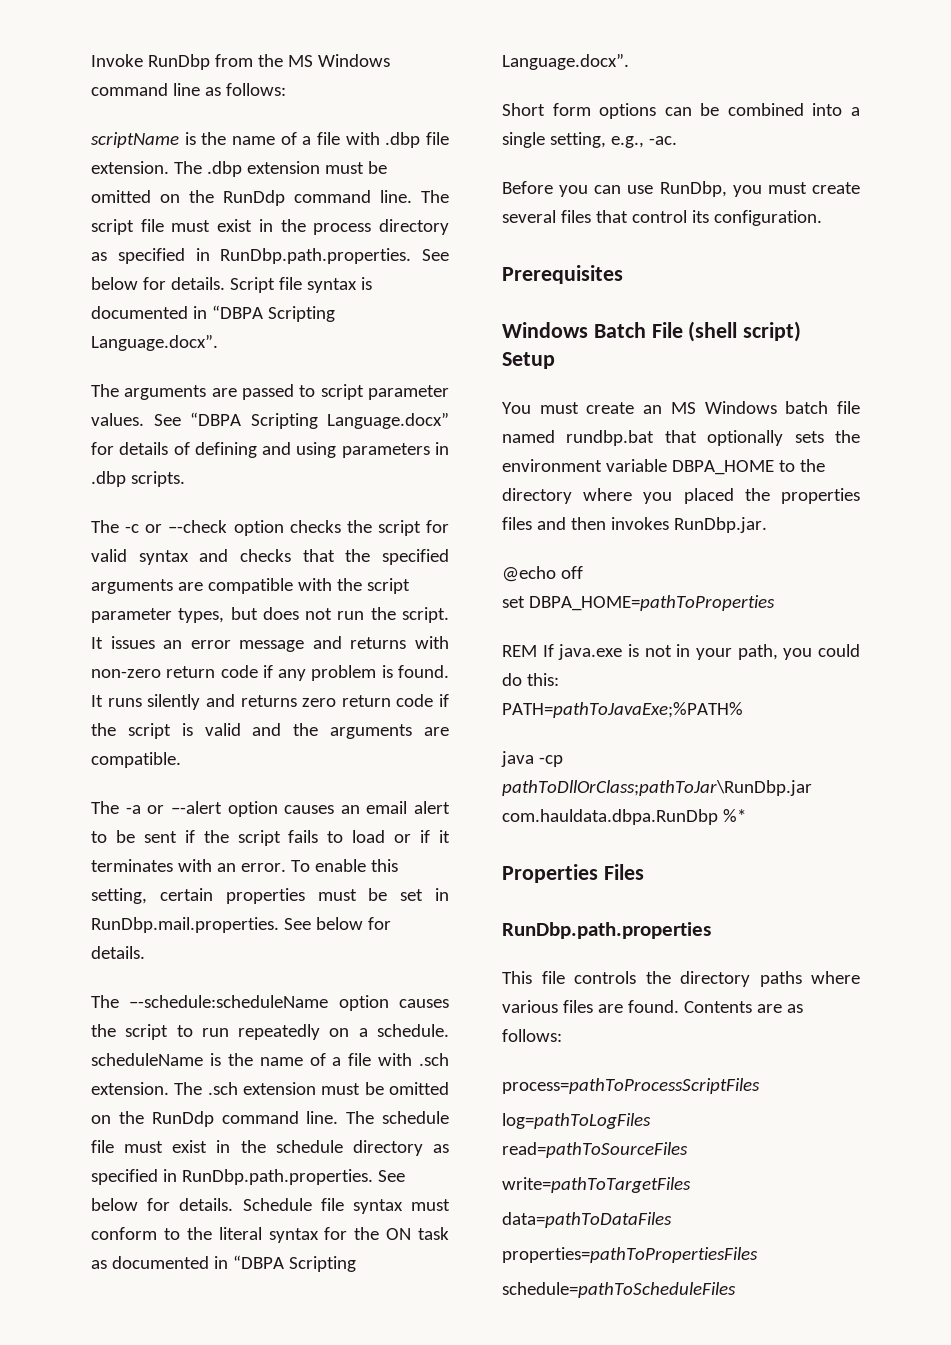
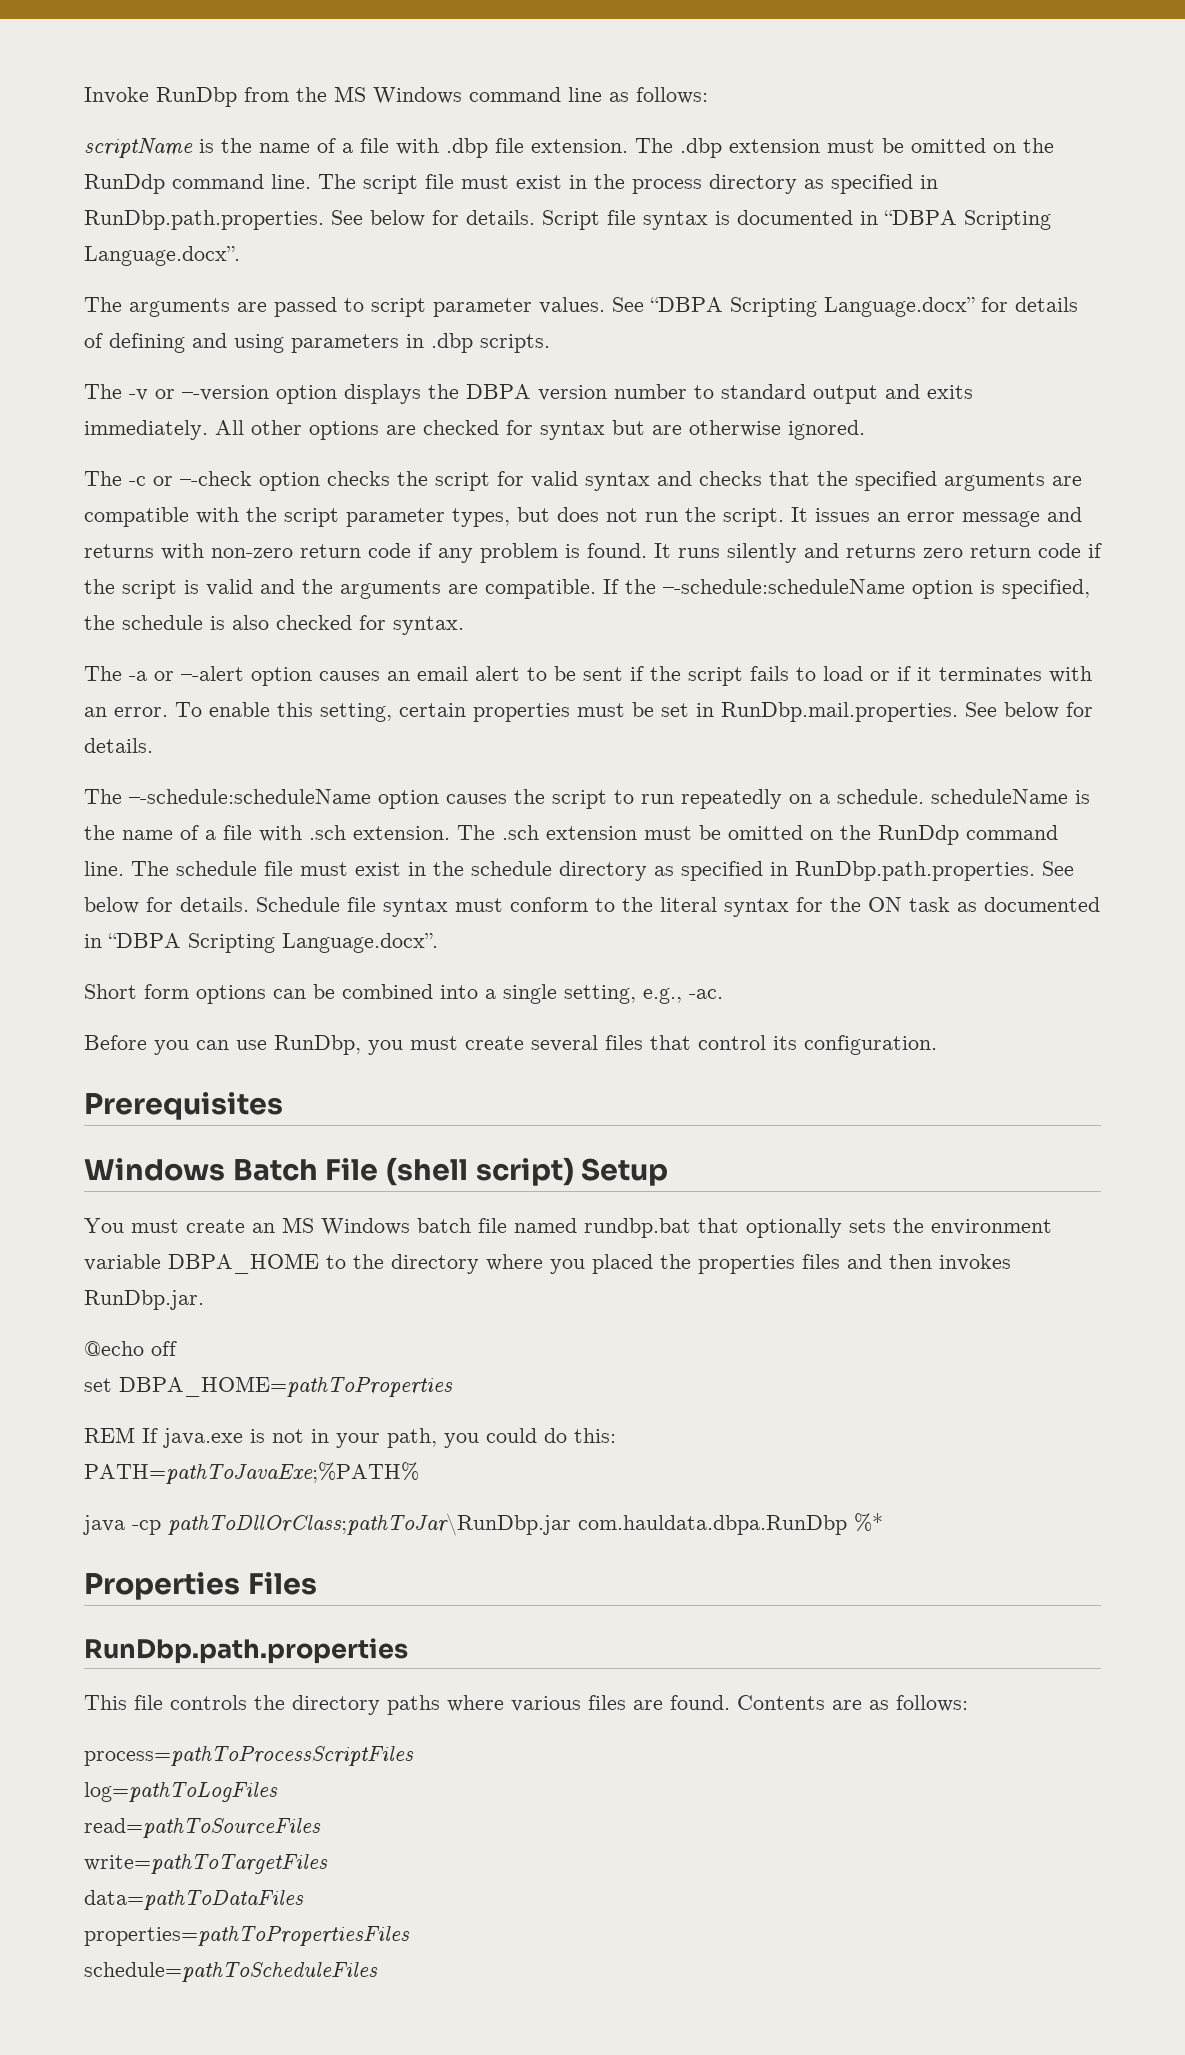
(185, 479) none -> [84,384,973,404] [84,420,865,440] // The -v or –-version option displays the DBPA version number to standard output and exits immediately. All other options are checked for syntax but are otherwise ignored.
(181, 760) none -> [603,579,1090,599] [84,615,464,635] If the –-schedule:scheduleName option is specified, the schedule is also checked for syntax.

